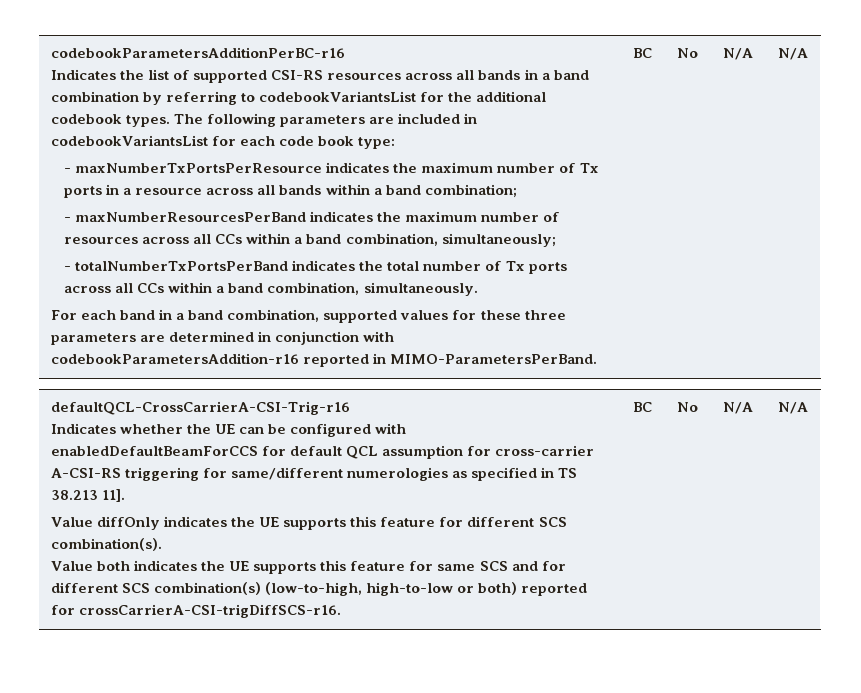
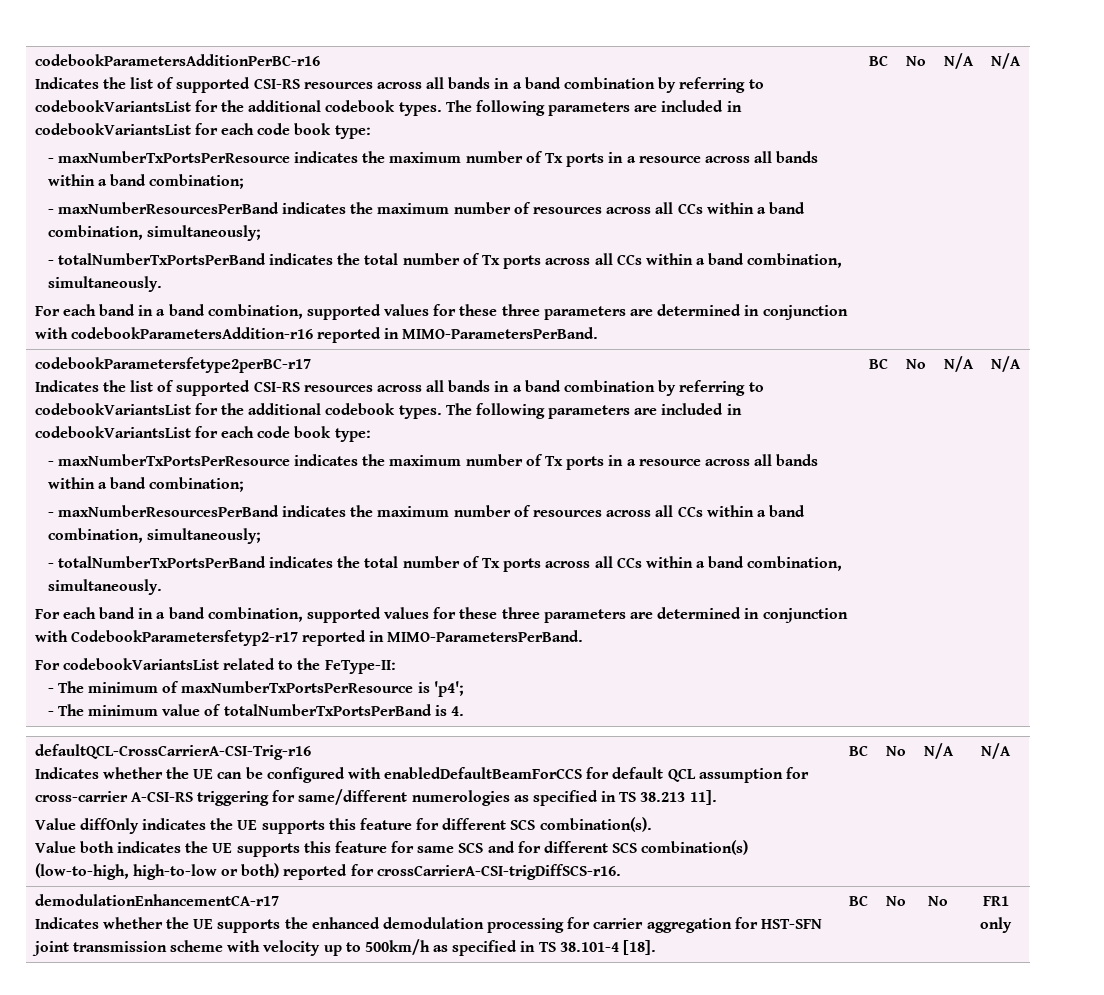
(808, 54) none -> [34,357,311,373] [34,380,764,396] [34,403,742,419] [34,426,371,442] [47,454,819,470] [47,477,245,492] [47,505,806,517] [47,528,261,544] [47,556,843,572] [47,579,162,595] [34,607,848,623] [34,630,584,646] [34,658,396,674] [47,681,464,697] [47,704,464,716] [868,358,888,369] [905,359,926,369] [943,356,974,372] [991,356,1021,372] // codebookParametersfetype2perBC-r17 // Indicates the list of supported CSI-RS resources across all bands in a band combination by referring to codebookVariantsList for the additional codebook types. The following parameters are included in codebookVariantsList for each code book type: // - maxNumberTxPortsPerResource indicates the maximum number of Tx ports in a resource across all bands within a band combination; // - maxNumberResourcesPerBand indicates the maximum number of resources across all CCs within a band combination, simultaneously; // - totalNumberTxPortsPerBand indicates the total number of Tx ports across all CCs within a band combination, simultaneously. // For each band in a band combination, supported values for these three parameters are determined in conjunction with CodebookParametersfetyp2-r17 reported in MIMO-ParametersPerBand. // For codebookVariantsList related to the FeType-II: // - The minimum of maxNumberTxPortsPerResource is 'p4'; // - The minimum value of totalNumberTxPortsPerBand is 4. | BC | No | N/A | N/A
(808, 408) none -> [34,894,279,906] [34,917,822,933] [31,939,656,956] [848,895,868,906] [885,896,906,906] [928,896,948,906] [982,896,1009,906] [980,917,1012,933] // demodulationEnhancementCA-r17 // Indicates whether the UE supports the enhanced demodulation processing for carrier aggregation for HST-SFN joint transmission scheme with velocity up to 500km/h as specified in TS 38.101-4 [18]. | BC | No | No | FR1 only

